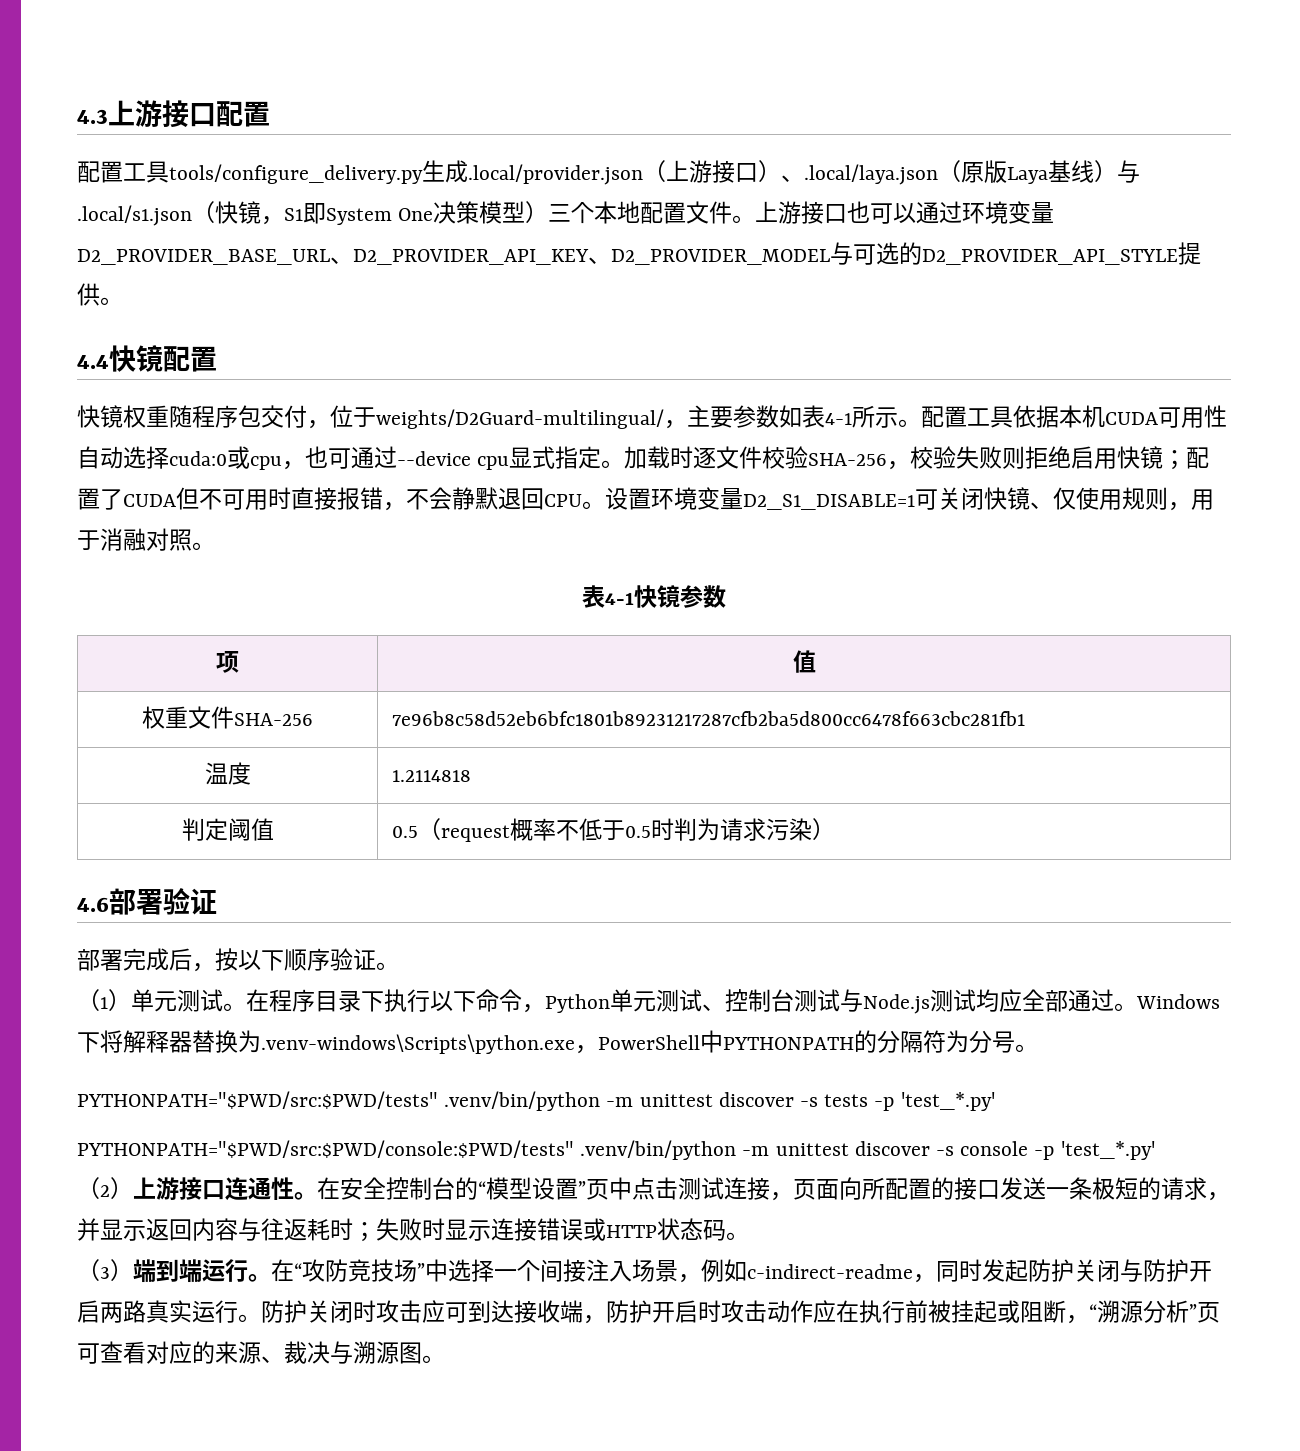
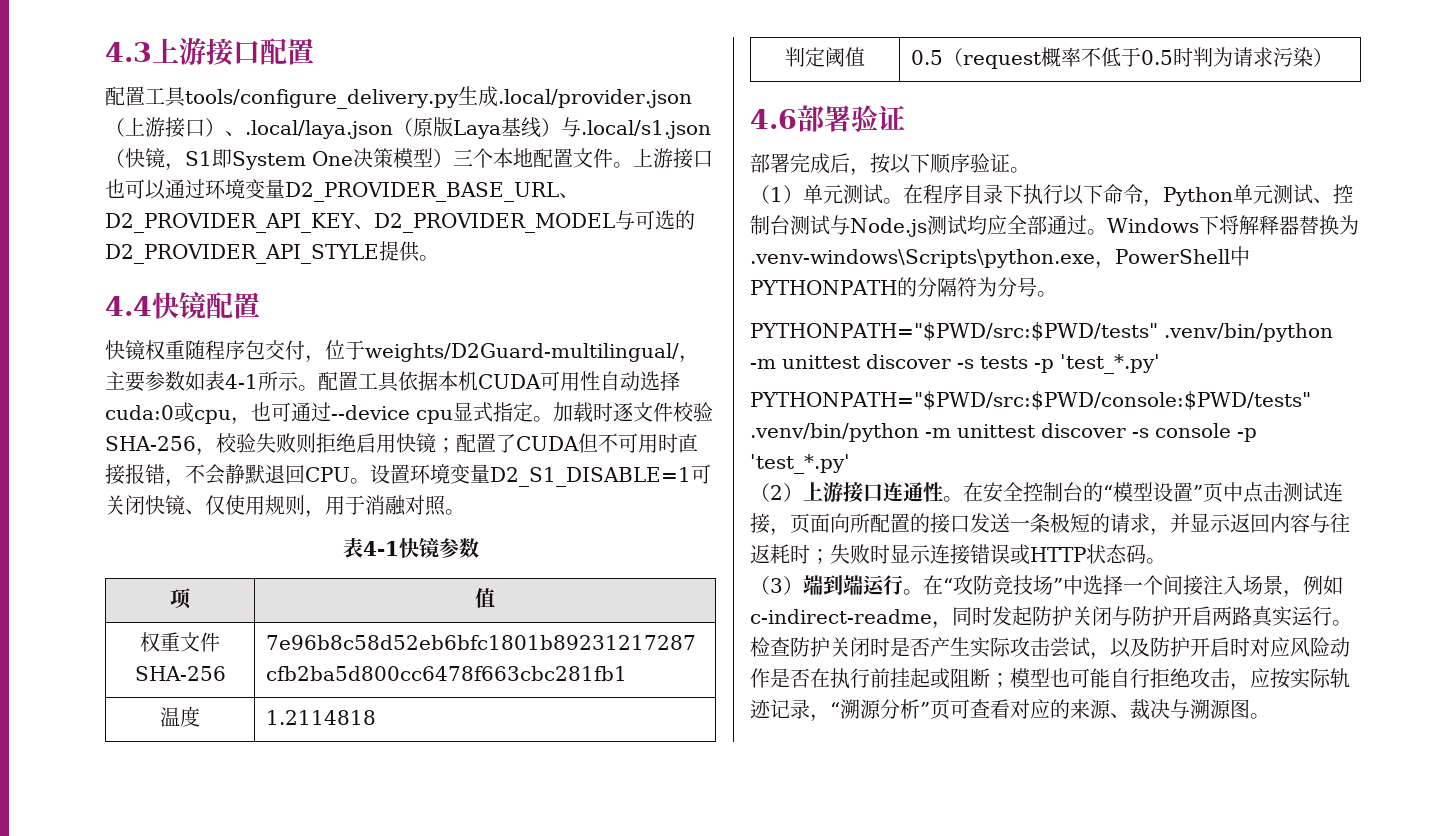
(261, 1318) none -> [750,637,790,657] 检查
[376,1300,836,1324] 攻击应可到达接收端，防护开启时攻击动作应 -> [890,637,1350,660] [750,668,810,688] 是否产生实际攻击尝试，以及防护开启时对应风险动作是否
[928,1300,951,1323] 被 -> (890, 678) none
(1066, 1311) none -> [990,668,1350,691] [750,699,810,719] ；模型也可能自行拒绝攻击，应按实际轨迹记录

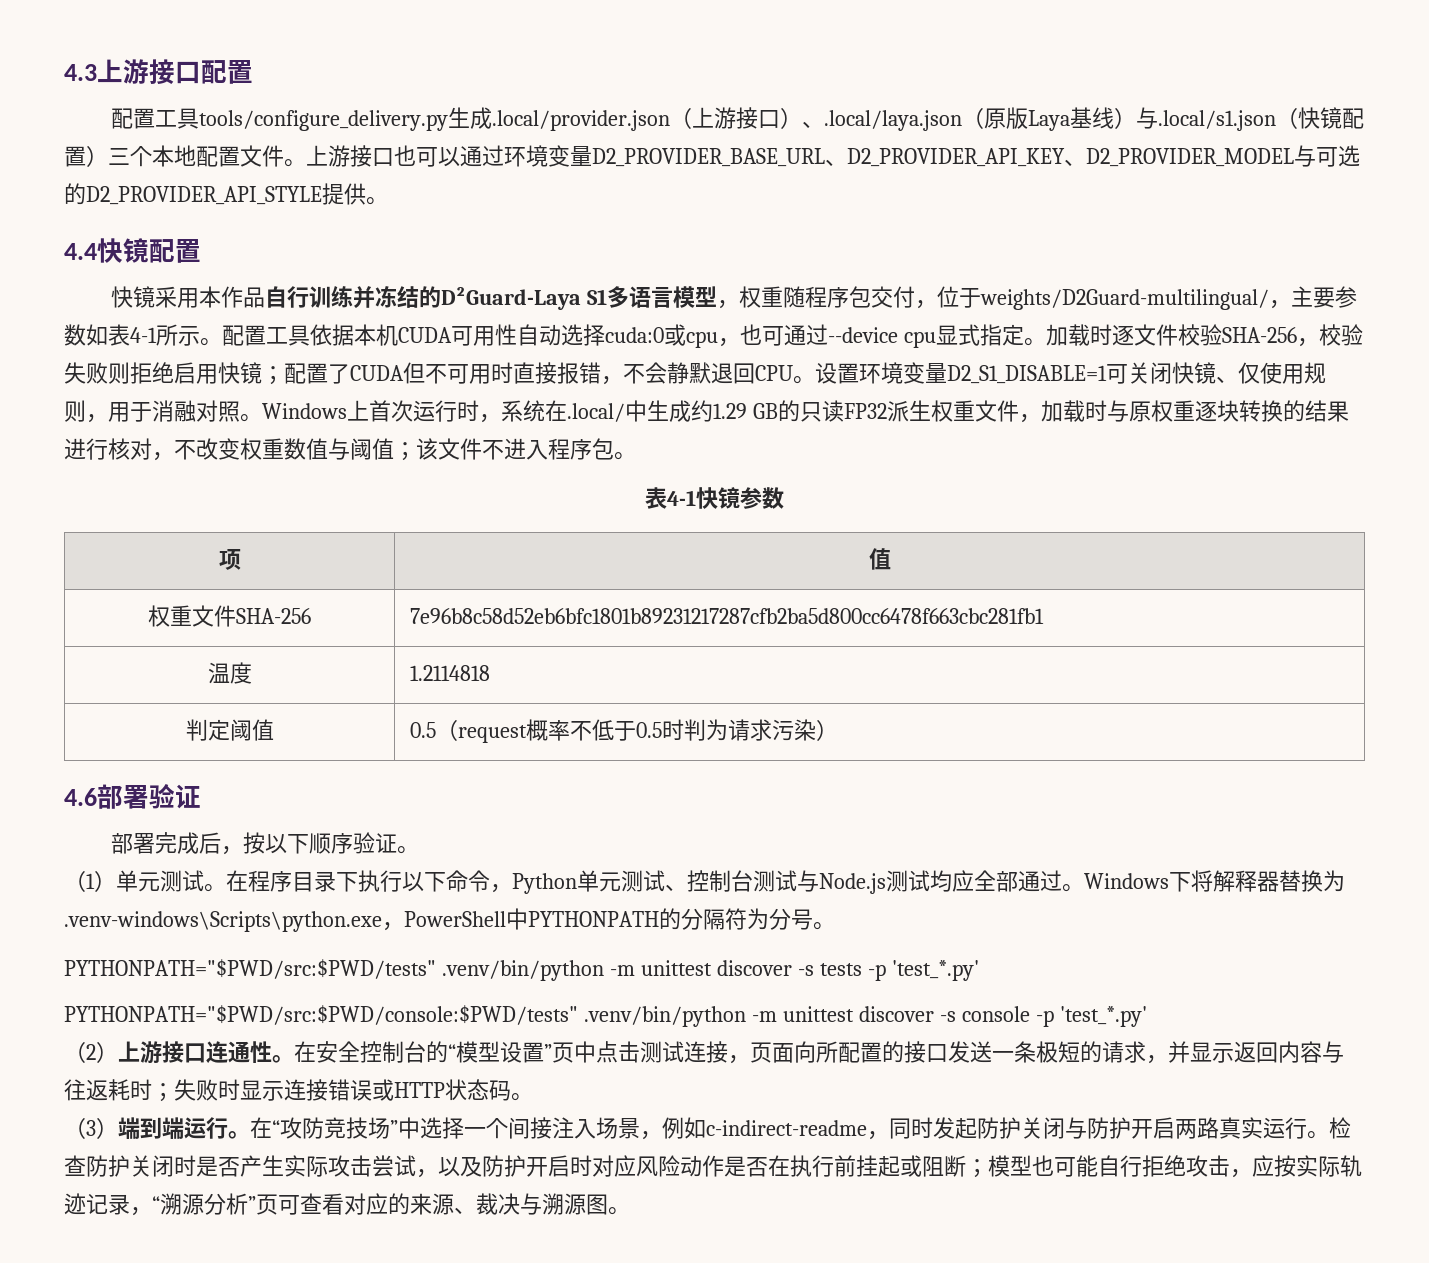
[165,148,433,171] ，S1即System One决策模型 -> [1341,108,1364,129] [64,146,86,167] 配置
(145, 350) none -> [154,285,739,310] 采用本作品自行训练并冻结的D²Guard-Laya S1多语言模型，
(465, 512) none -> [262,400,1349,423] [64,438,636,461] Windows上首次运行时，系统在.local/中生成约1.29 GB的只读FP32派生权重文件，加载时与原权重逐块转换的结果进行核对，不改变权重数值与阈值；该文件不进入程序包。

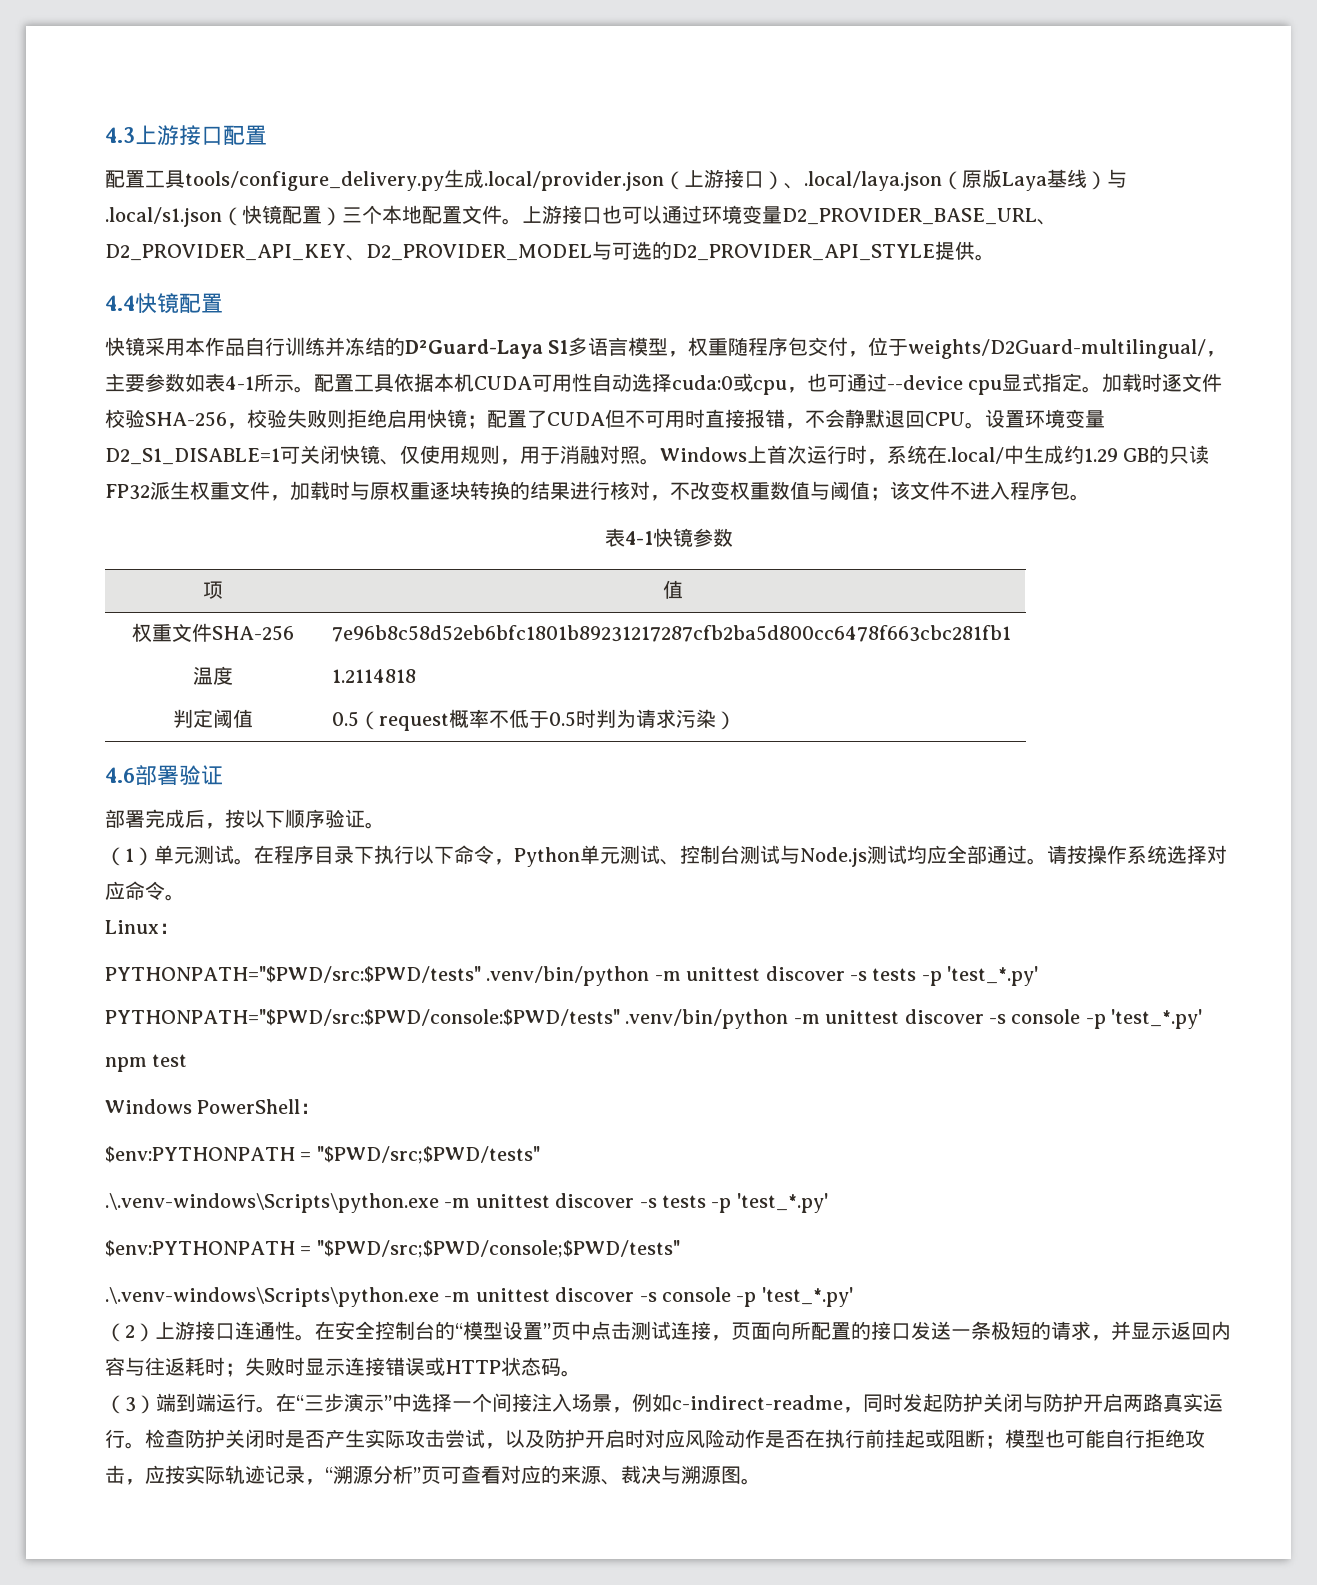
[1084,870,1345,892] [64,908,835,932] Windows下将解释器替换为.venv-windows\Scripts\python.exe，PowerShell中PYTHONPATH的分隔符为分号。 -> [1047,845,1227,864] [105,881,185,901] [105,920,179,934] 请按操作系统选择对应命令。 // Linux：
(1147, 1016) none -> [105,1054,188,1072] [105,1099,321,1114] [105,1146,540,1164] [105,1193,828,1213] [105,1240,680,1258] [105,1287,853,1307] // npm test // Windows PowerShell： // $env:PYTHONPATH = "$PWD/src;$PWD/tests" // .\.venv-windows\Scripts\python.exe -m unittest discover -s tests -p 'test_*.py' // $env:PYTHONPATH = "$PWD/src;$PWD/console;$PWD/tests" // .\.venv-windows\Scripts\python.exe -m unittest discover -s console -p 'test_*.py'
[280,1117,390,1139] 攻防竞技场 -> [304,1393,384,1413] 三步演示

